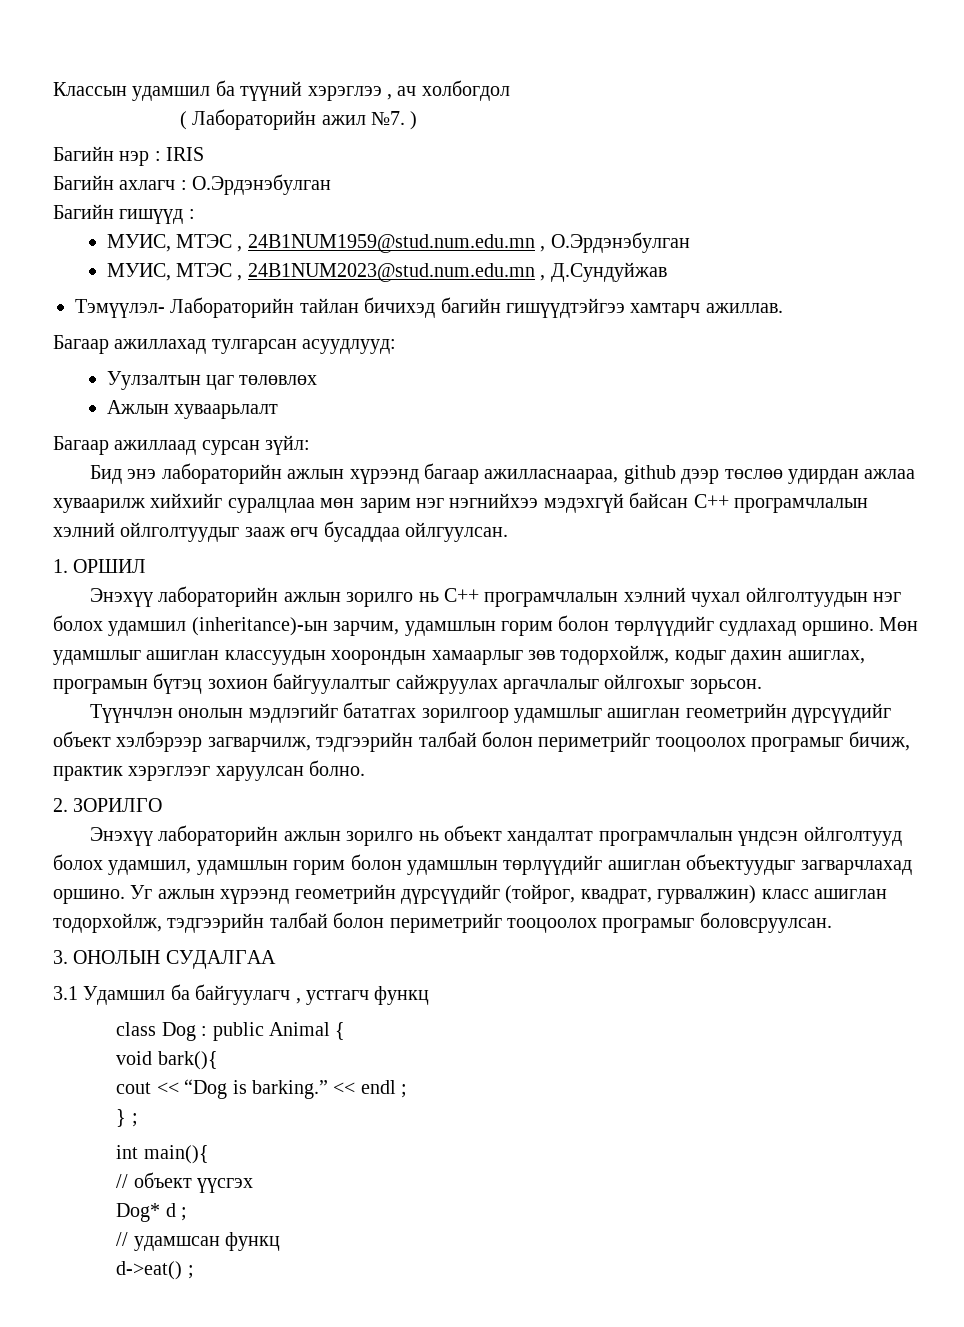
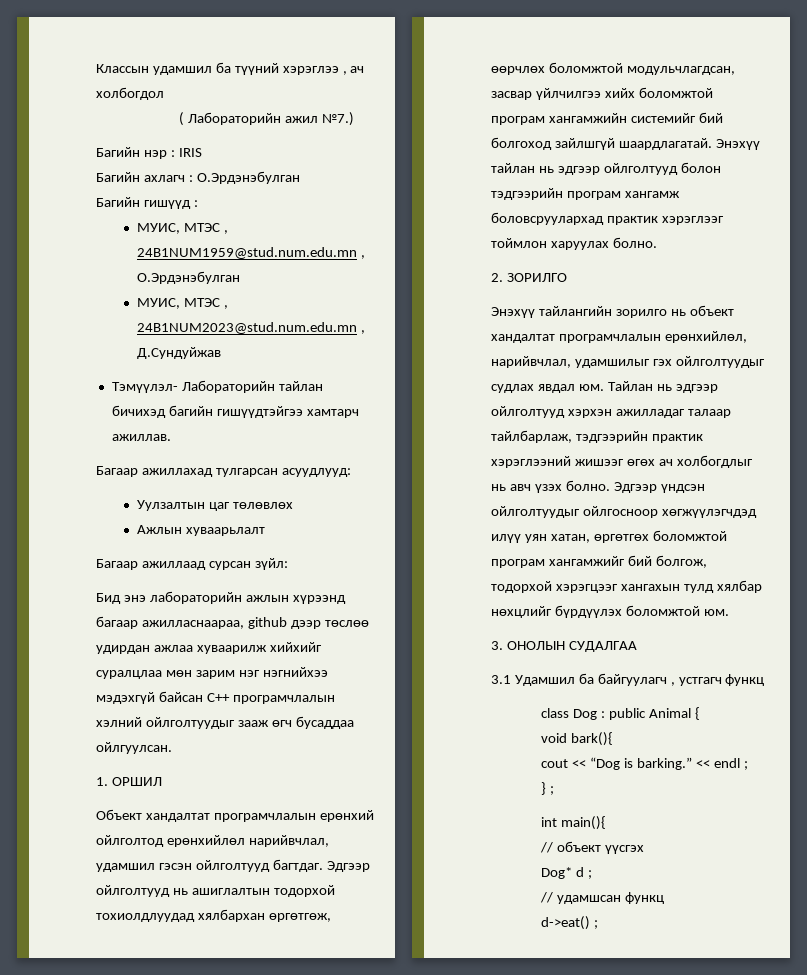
[370,111,418,130] №7. ) -> [322,112,355,126] №7.)
[90,586,902,607] [53,615,918,636] [53,645,865,665] [53,673,762,694] [90,702,892,723] [53,731,910,752] [53,766,304,781] Энэхүү лабораторийн ажлын зорилго нь C++ програмчлалын хэлний чухал ойлголтуудын нэг болох удамшил (inheritance)-ын зарчим, удамшлын горим болон төрлүүдийг судлахад оршино. Мөн удамшлыг ашиглан классуудын хоорондын хамаарлыг зөв тодорхойлж, кодыг дахин ашиглах, програмын бүтэц зохион байгуулалтыг сайжруулах аргачлалыг ойлгохыг зорьсон. // Түүнчлэн онолын мэдлэгийг бататгах зорилгоор удамшлыг ашиглан геометрийн дүрсүүдийг объект хэлбэрээр загварчилж, тэдгээрийн талбай болон периметрийг тооцоолох програмыг бичиж, практик хэрэглээг харуулсан -> [96,809,374,822] [96,835,329,847] [96,859,370,872] [96,885,335,897] [96,909,331,922] [491,62,735,75] [491,87,713,100] [491,112,723,125] [491,137,760,150] [491,162,721,175] [491,188,680,200] [491,212,724,225] [491,238,609,250] Объект хандалтат програмчлалын ерөнхий ойлголтод ерөнхийлөл нарийвчлал, удамшил гэсэн ойлголтууд багтдаг. Эдгээр ойлголтууд нь ашиглалтын тодорхой тохиолдлуудад хялбархан өргөтгөж, өөрчлөх боломжтой модульчлагдсан, засвар үйлчилгээ хийх боломжтой програм хангамжийн системийг бий болгоход зайлшгүй шаардлагатай. Энэхүү тайлан нь эдгээр ойлголтууд болон тэдгээрийн програм хангамж боловсруулархад практик хэрэглээг тоймлон харуулах
[158,825,341,846] лабораторийн ажлын -> [538,306,612,316] тайлангийн
[738,826,902,846] [53,854,912,875] [53,884,887,904] [53,912,832,933] үндсэн ойлголтууд болох удамшил, удамшлын горим болон удамшлын төрлүүдийг ашиглан объектуудыг загварчлахад оршино. Уг ажлын хүрээнд геометрийн дүрсүүдийг (тойрог, квадрат, гурвалжин) класс ашиглан тодорхойлж, тэдгээрийн талбай болон периметрийг тооцоолох програмыг боловсруулсан. -> [664,331,747,343] [491,356,765,368] [491,381,718,393] [491,406,731,418] [491,430,703,443] [491,455,753,468] [491,480,705,493] [491,506,757,518] [491,530,727,543] [491,555,707,568] [491,580,762,593] [491,605,729,618] ерөнхийлөл, нарийвчлал, удамшилыг гэх ойлголтуудыг судлах явдал юм. Тайлан нь эдгээр ойлголтууд хэрхэн ажилладаг талаар тайлбарлаж, тэдгээрийн практик хэрэглээний жишээг өгөх ач холбогдлыг нь авч үзэх болно. Эдгээр үндсэн ойлголтуудыг ойлгосноор хөгжүүлэгчдэд илүү уян хатан, өргөтгөх боломжтой програм хангамжийг бий болгож, тодорхой хэрэгцээг хангахын тулд хялбар нөхцлийг бүрдүүлэх боломжтой юм.

